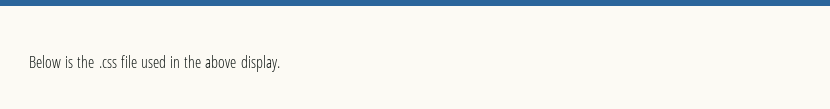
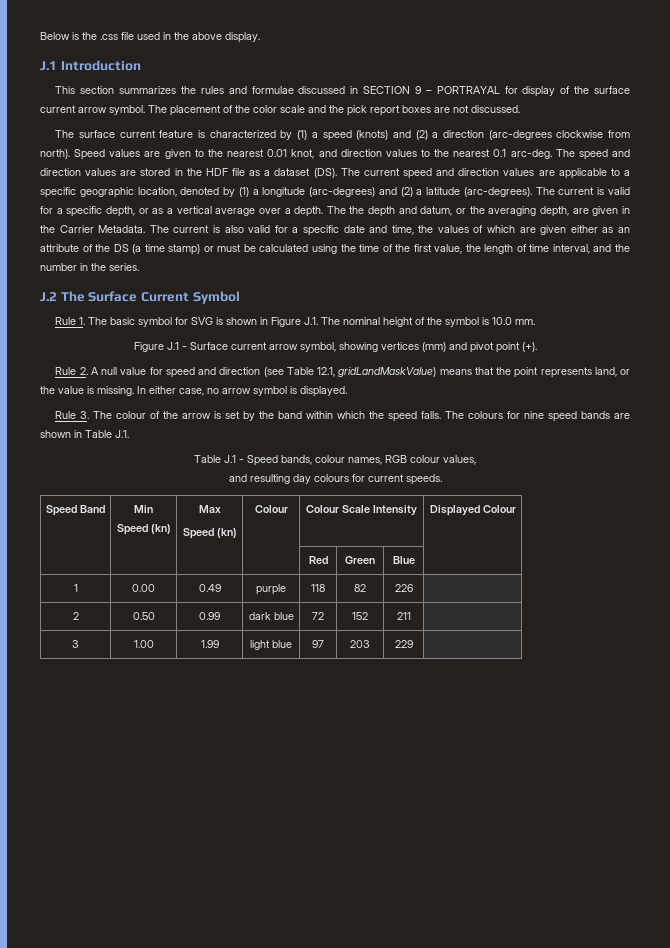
(280, 63) none -> [40,60,141,71] [55,86,631,97] [40,105,520,116] [55,130,630,141] [40,149,630,160] [40,168,630,179] [40,187,630,198] [40,206,631,217] [40,225,630,236] [40,244,631,255] [40,263,139,271] [40,291,240,304] [55,317,536,327] [133,342,537,353] [55,367,630,378] [40,386,347,397] [55,411,630,422] [40,430,129,438] [194,455,476,466] [228,474,442,485] [46,505,105,516] [134,505,153,513] [116,524,171,535] [198,505,221,513] [182,528,237,539] [254,505,288,513] [306,505,417,516] [429,505,516,516] [308,556,328,564] [345,556,375,564] [392,556,415,564] [73,584,78,592] [132,584,155,592] [198,584,221,592] [256,584,286,595] [311,584,325,592] [354,584,366,592] [394,584,413,592] [72,612,79,620] [132,612,155,620] [199,612,220,620] [248,612,294,620] [312,612,324,620] [352,612,368,620] [396,612,411,620] [72,640,79,648] [133,640,154,648] [200,640,219,648] [250,640,292,650] [312,640,324,648] [350,640,370,648] [394,640,413,648] // J.1 Introduction // This section summarizes the rules and formulae discussed in SECTION 9 – PORTRAYAL for display of the surface current arrow symbol. The placement of the color scale and the pick report boxes are not discussed. // The surface current feature is characterized by (1) a speed (knots) and (2) a direction (arc-degrees clockwise from north). Speed values are given to the nearest 0.01 knot, and direction values to the nearest 0.1 arc-deg. The speed and direction values are stored in the HDF file as a dataset (DS). The current speed and direction values are applicable to a specific geographic location, denoted by (1) a longitude (arc-degrees) and (2) a latitude (arc-degrees). The current is valid for a specific depth, or as a vertical average over a depth. The the depth and datum, or the averaging depth, are given in the Carrier Metadata. The current is also valid for a specific date and time, the values of which are given either as an attribute of the DS (a time stamp) or must be calculated using the time of the first value, the length of time interval, and the number in the series. // J.2 The Surface Current Symbol // Rule 1. The basic symbol for SVG is shown in Figure J.1. The nominal height of the symbol is 10.0 mm. // Figure J.1 - Surface current arrow symbol, showing vertices (mm) and pivot point (+). // Rule 2. A null value for speed and direction (see Table 12.1, gridLandMaskValue) means that the point represents land, or the value is missing. In either case, no arrow symbol is displayed. // Rule 3. The colour of the arrow is set by the band within which the speed falls. The colours for nine speed bands are shown in Table J.1. // Table J.1 - Speed bands, colour names, RGB colour values, // and resulting day colours for current speeds. // Speed Band | Min // Speed (kn) | Max // Speed (kn) | Colour | Colour Scale Intensity | Displayed Colour // | | | | Red | Green | Blue | // 1 | 0.00 | 0.49 | purple | 118 | 82 | 226 | // 2 | 0.50 | 0.99 | dark blue | 72 | 152 | 211 | // 3 | 1.00 | 1.99 | light blue | 97 | 203 | 229 |

